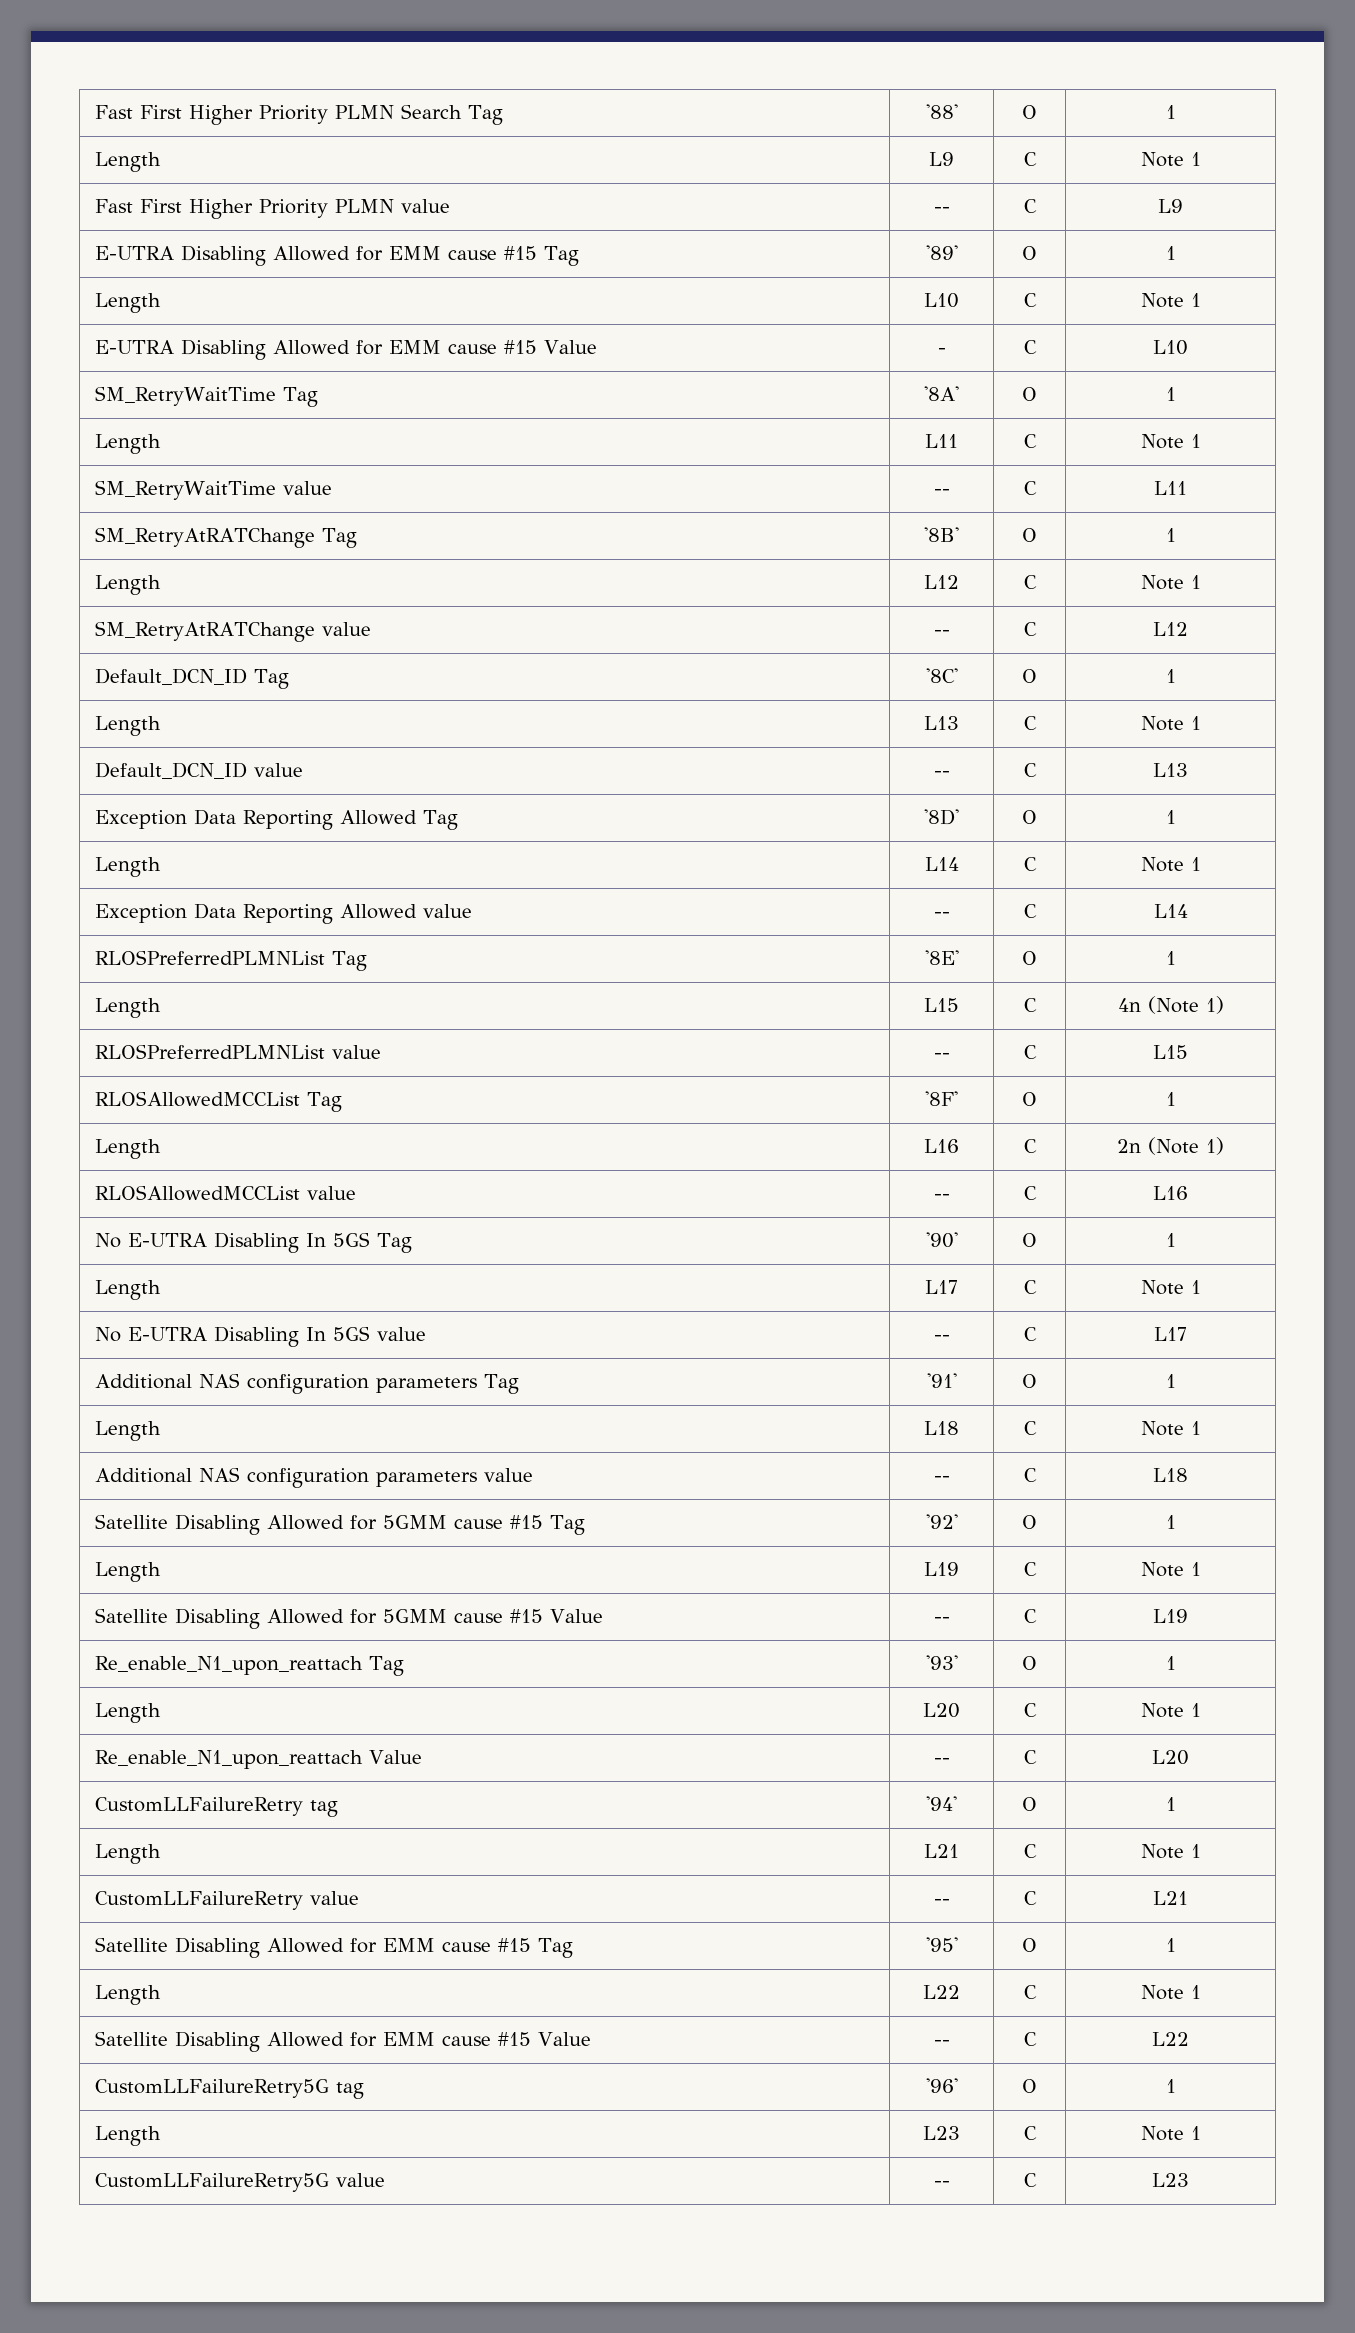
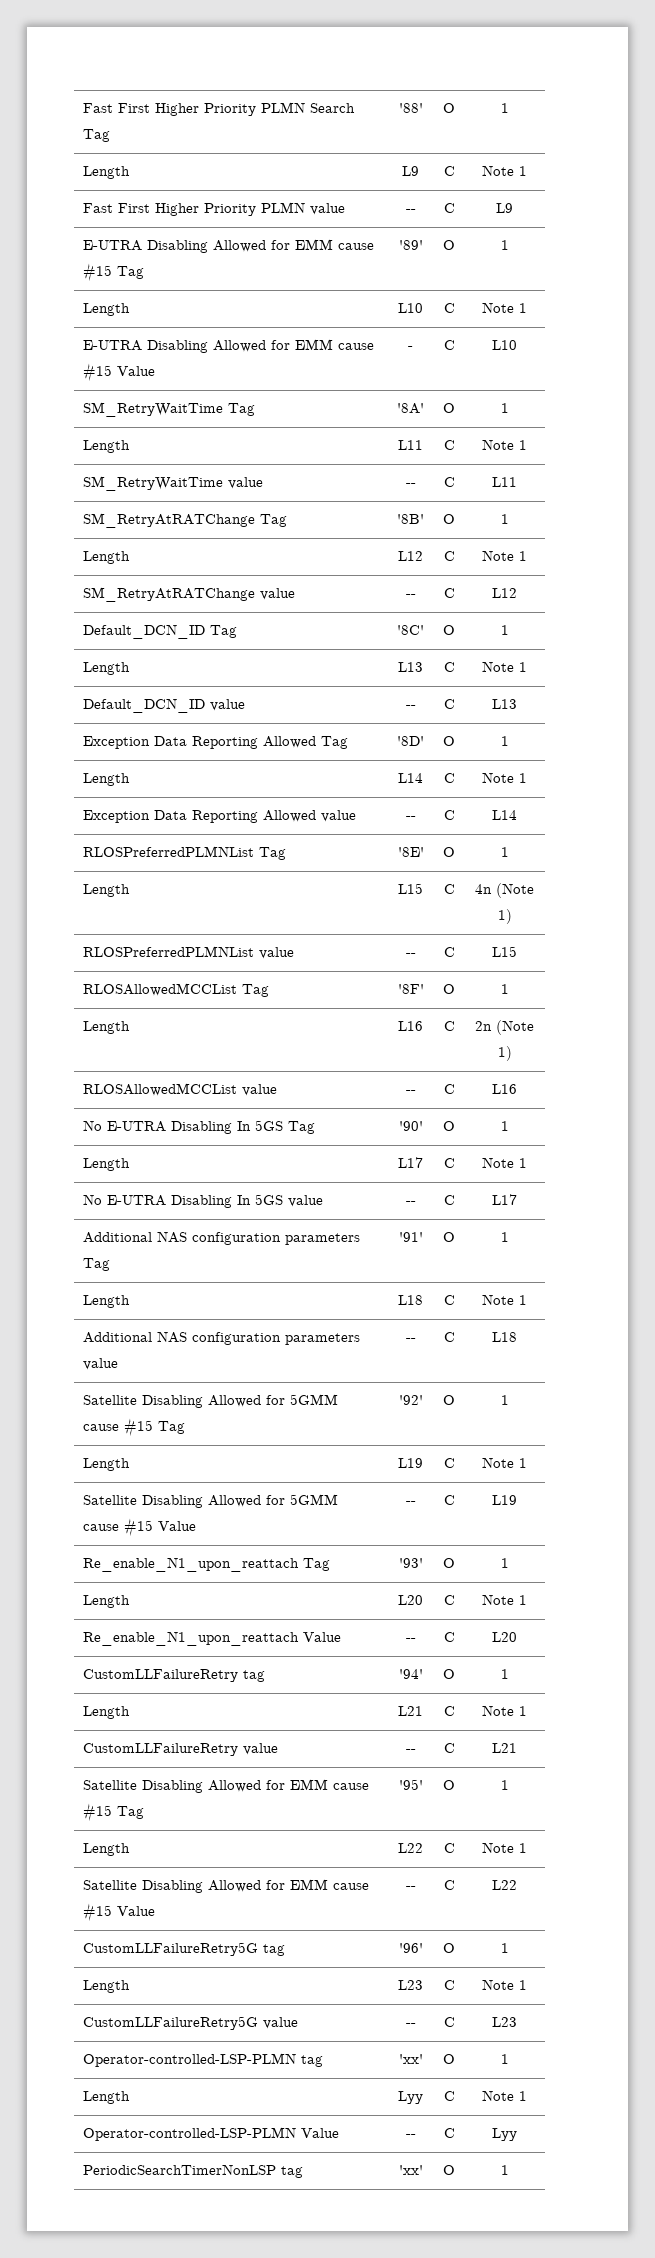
(1189, 2180) none -> [83,2053,324,2067] [398,2054,423,2064] [443,2054,455,2064] [500,2054,509,2064] [83,2091,131,2104] [398,2091,423,2104] [443,2091,455,2101] [482,2090,527,2101] [83,2127,340,2141] [405,2134,416,2138] [443,2128,455,2138] [492,2128,517,2141] [83,2164,304,2178] [398,2165,423,2175] [443,2165,455,2175] [500,2165,509,2175] // Operator-controlled-LSP-PLMN tag | 'xx' | O | 1 // Length | Lyy | C | Note 1 // Operator-controlled-LSP-PLMN Value | -- | C | Lyy // PeriodicSearchTimerNonLSP tag | 'xx' | O | 1

